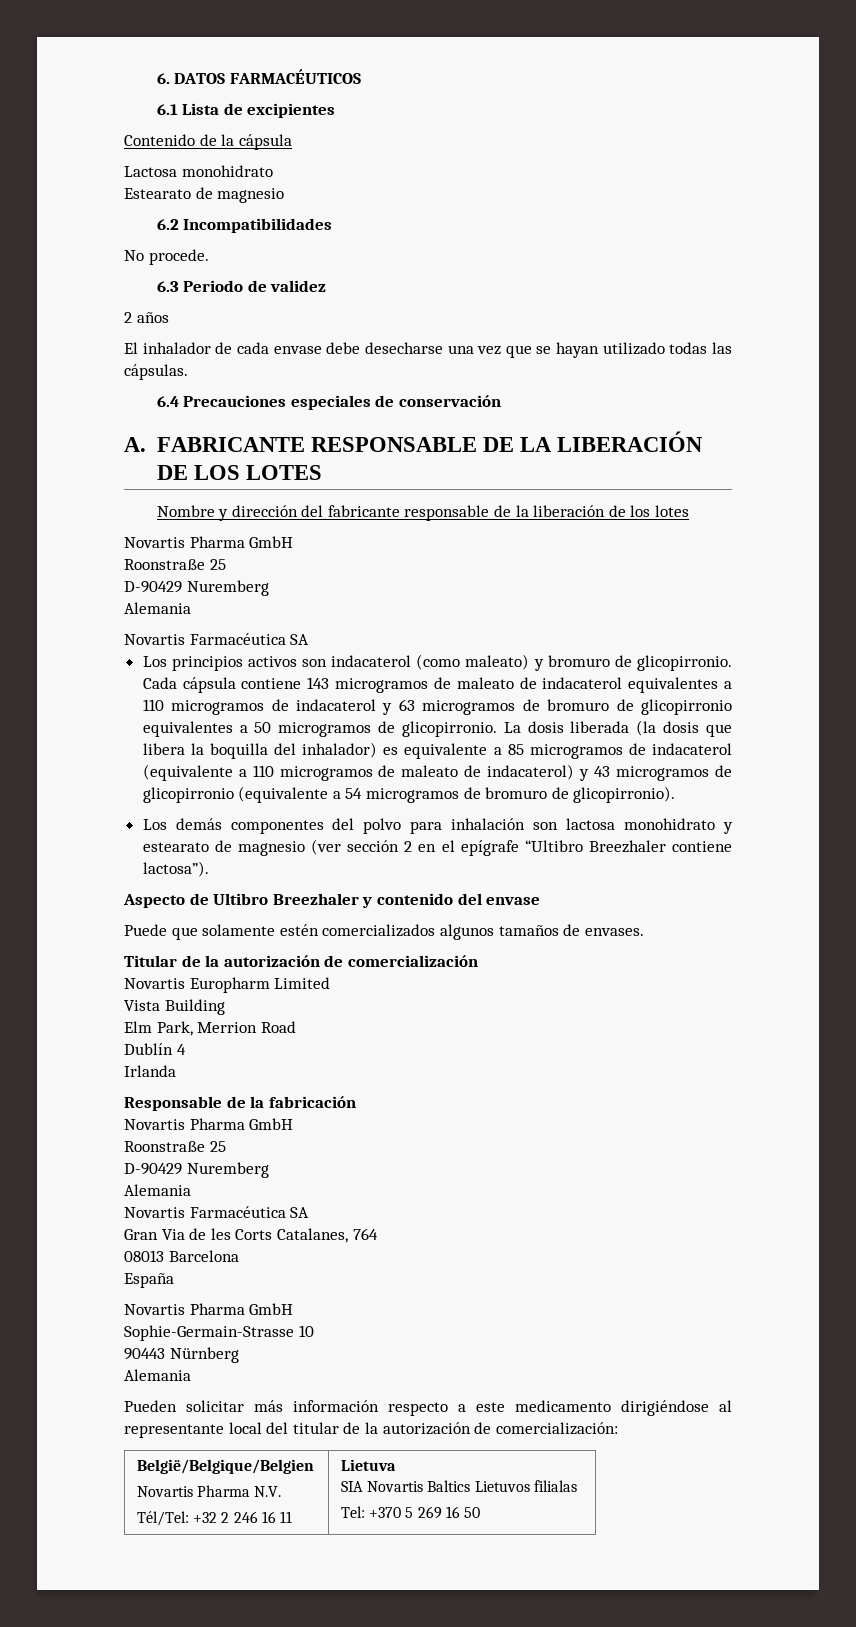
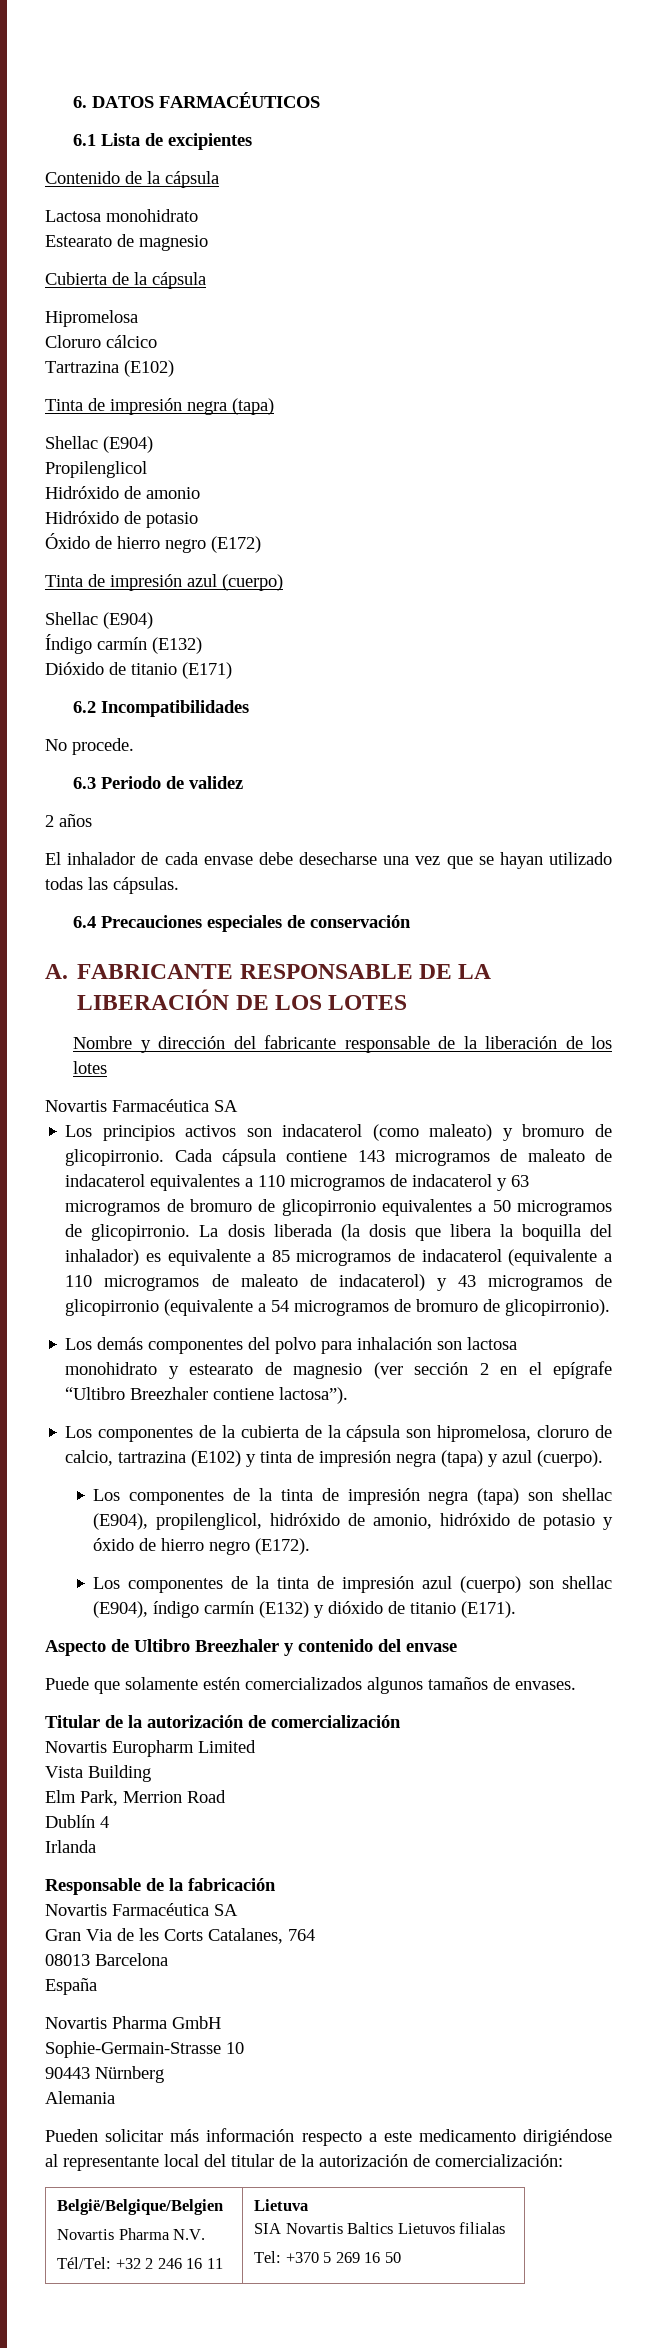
(285, 195) none -> [45,272,206,289] [45,310,138,327] [45,335,157,348] [45,360,174,377] [45,398,274,415] [45,436,153,453] [45,461,147,478] [45,486,200,499] [45,511,198,528] [45,533,261,553] [45,574,283,591] [45,612,153,629] [45,634,202,654] [45,662,232,679] // Cubierta de la cápsula // Hipromelosa // Cloruro cálcico // Tartrazina (E102) // Tinta de impresión negra (tapa) // Shellac (E904) // Propilenglicol // Hidróxido de amonio // Hidróxido de potasio // Óxido de hierro negro (E172) // Tinta de impresión azul (cuerpo) // Shellac (E904) // Índigo carmín (E132) // Dióxido de titanio (E171)
[124,536,294,548] [124,559,226,570] [124,580,269,596] [124,602,191,614] // Novartis Pharma GmbH // Roonstraße 25 // D-90429 Nuremberg // Alemania -> (108, 1067) none
(209, 869) none -> [65,1425,612,1442] [65,1450,604,1467] [93,1488,612,1505] [93,1513,613,1530] [93,1538,311,1555] [93,1576,613,1593] [93,1601,517,1618] // Los componentes de la cubierta de la cápsula son hipromelosa, cloruro de calcio, tartrazina (E102) y tinta de impresión negra (tapa) y azul (cuerpo). // Los componentes de la tinta de impresión negra (tapa) son shellac (E904), propilenglicol, hidróxido de amonio, hidróxido de potasio y óxido de hierro negro (E172). // Los componentes de la tinta de impresión azul (cuerpo) son shellac (E904), índigo carmín (E132) y dióxido de titanio (E171).
[124,1118,294,1130] [124,1141,226,1152] [124,1162,269,1178] [124,1184,191,1196] // Novartis Pharma GmbH // Roonstraße 25 // D-90429 Nuremberg // Alemania -> (276, 1884) none

